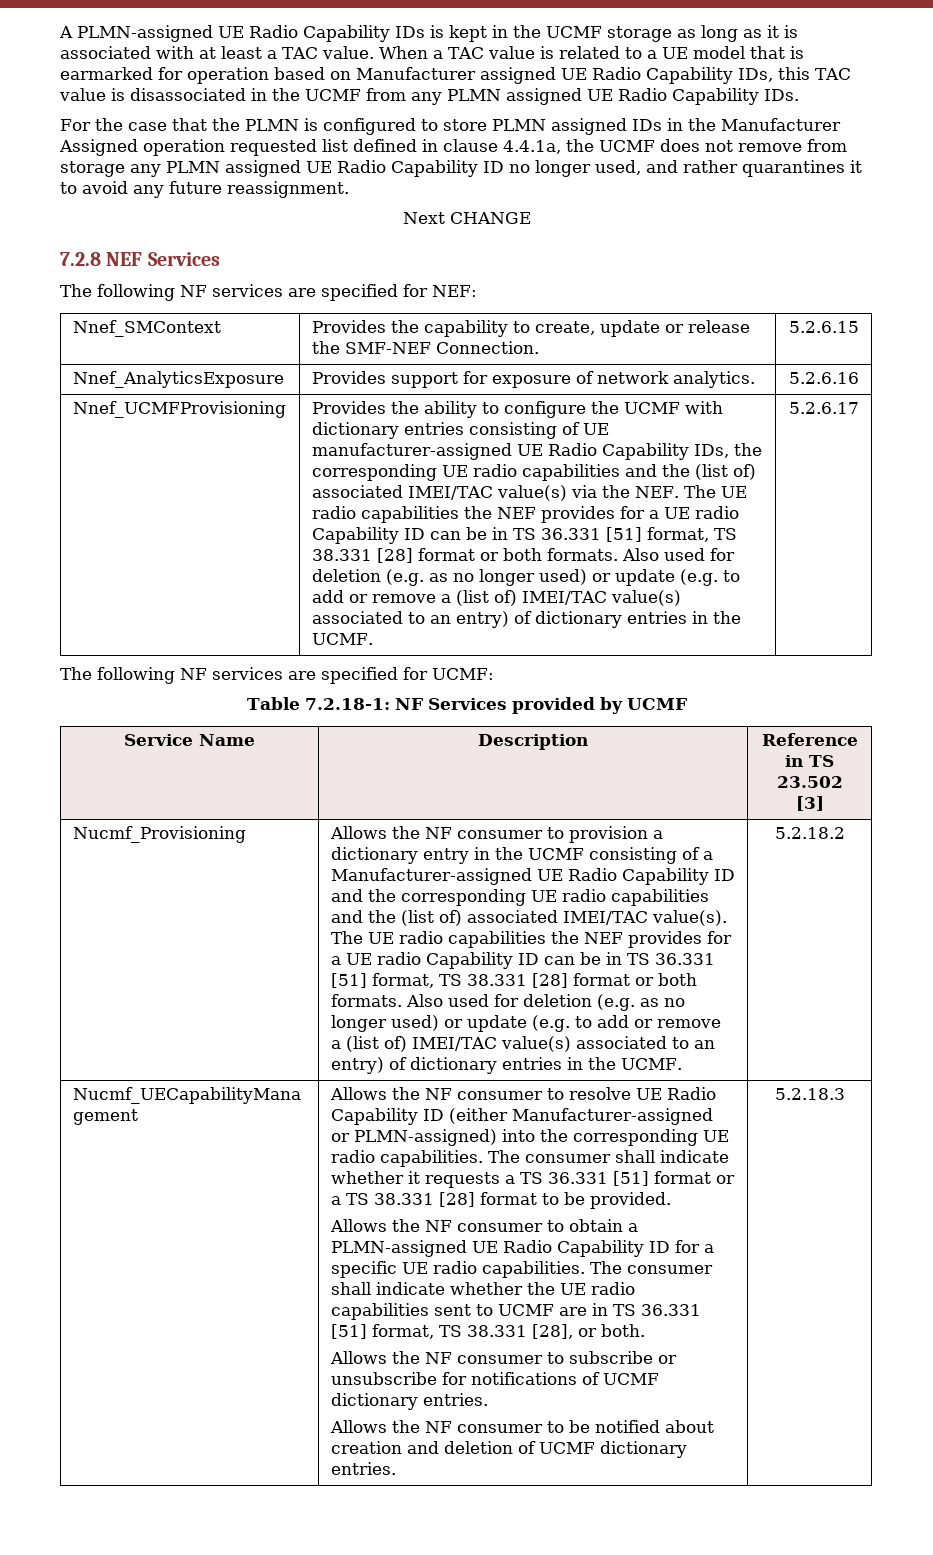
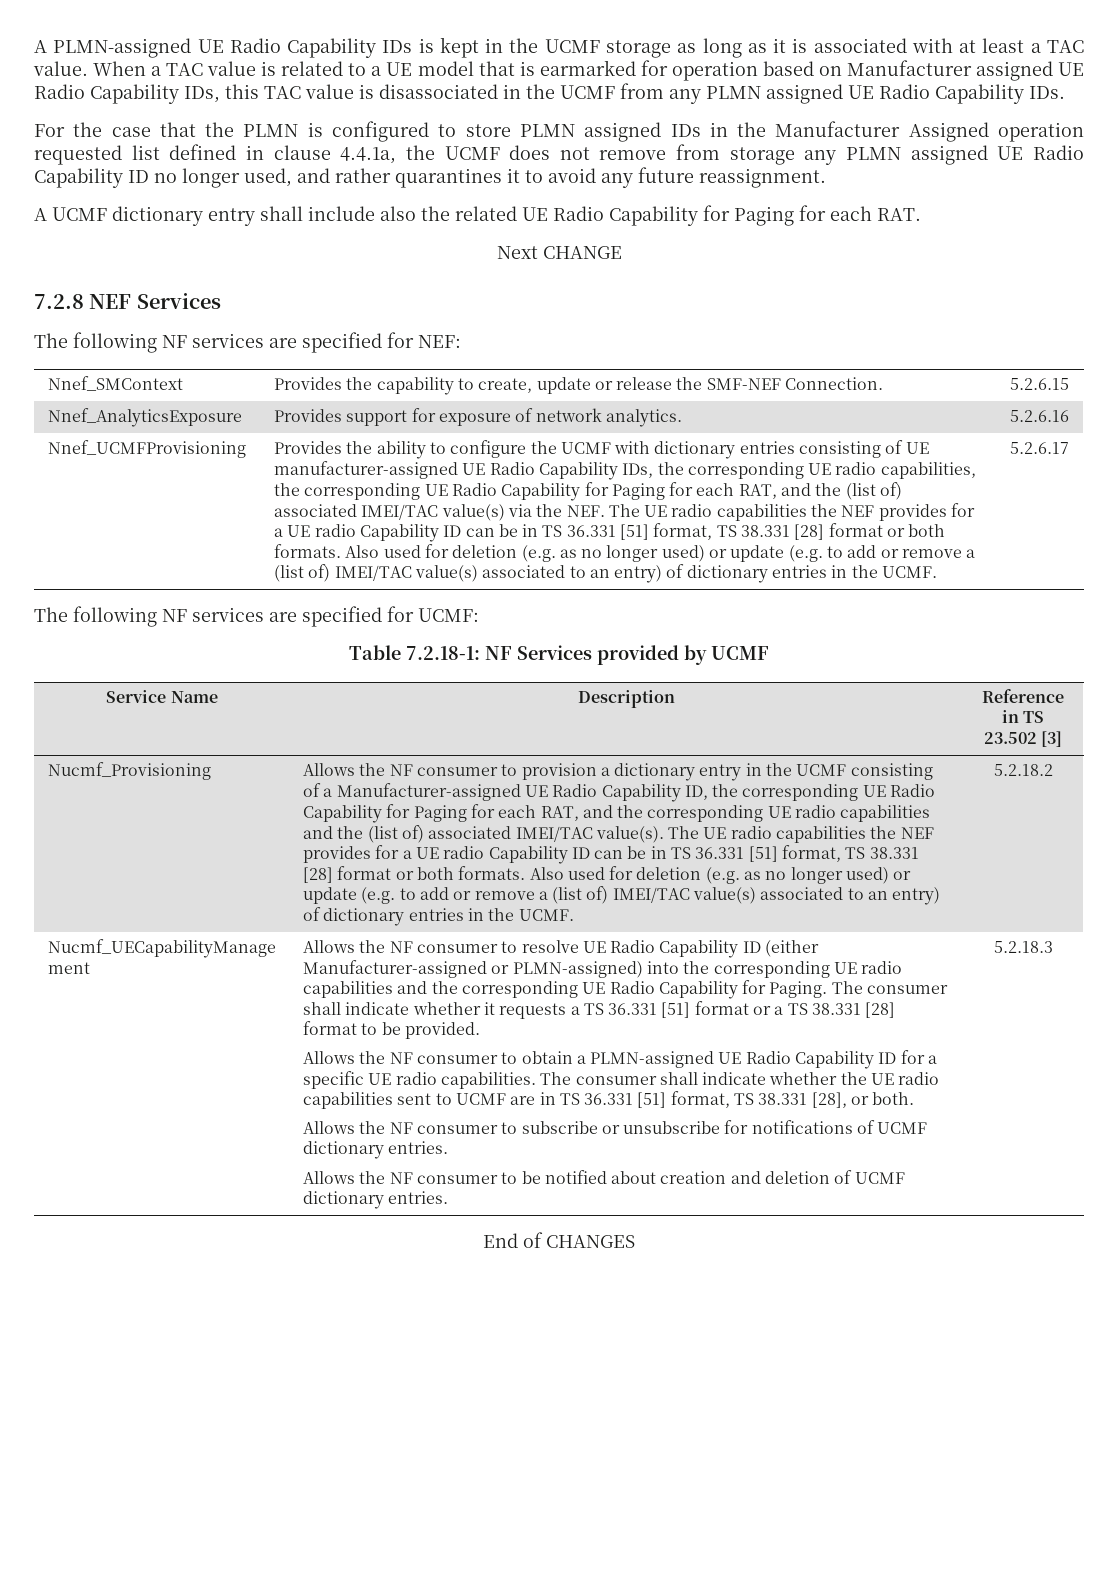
(349, 189) none -> [34,205,921,226] // A UCMF dictionary entry shall include also the related UE Radio Capability for Paging for each RAT.
[521,464,620,481] capabilities -> [880,462,976,479] [273,482,777,501] capabilities, the corresponding UE Radio Capability for Paging for each RAT,
[713,869,735,881] ID -> [684,784,936,801] [302,804,579,823] ID, the corresponding UE Radio Capability for Paging for each RAT,
[379,1150,483,1167] capabilities. -> [302,980,828,999] capabilities and the corresponding UE Radio Capability for Paging.
(845, 1094) none -> [483,1232,635,1248] // End of CHANGES

